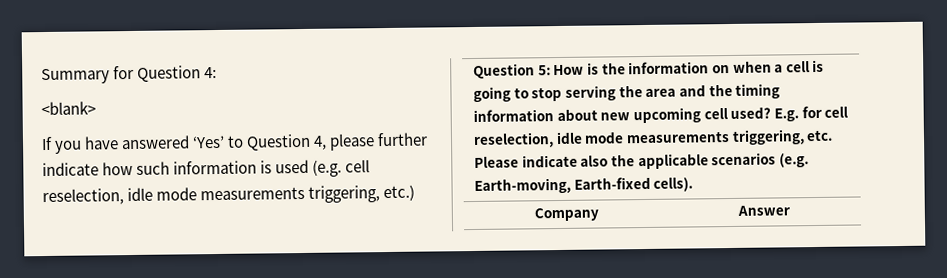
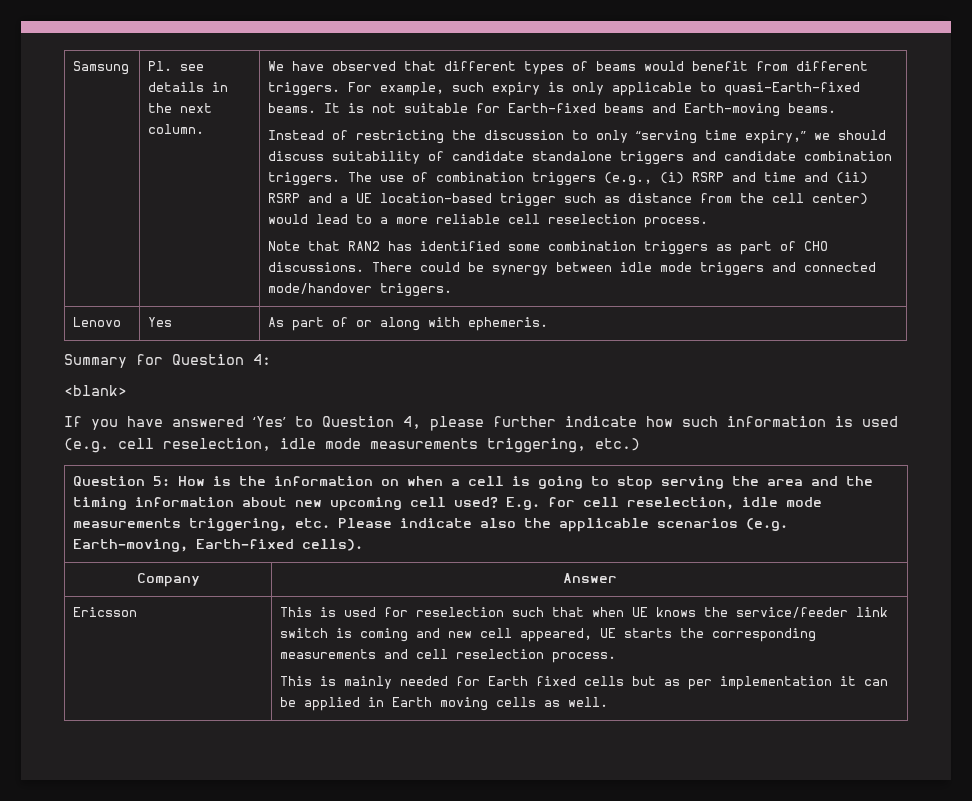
(41, 76) none -> [73,61,130,75] [148,61,205,71] [148,82,229,92] [148,103,213,113] [148,124,205,134] [268,61,869,75] [268,82,861,96] [268,103,837,117] [268,130,887,144] [268,151,893,165] [268,172,869,186] [268,193,869,207] [268,214,709,228] [268,241,829,255] [268,262,877,276] [268,283,453,297] [73,317,122,327] [148,317,173,327] [268,317,549,331] Samsung | Pl. see details in the next column. | We have observed that different types of beams would benefit from different triggers. For example, such expiry is only applicable to quasi-Earth-fixed beams. It is not suitable for Earth-fixed beams and Earth-moving beams. // Instead of restricting the discussion to only “serving time expiry,” we should discuss suitability of candidate standalone triggers and candidate combination triggers. The use of combination triggers (e.g., (i) RSRP and time and (ii) RSRP and a UE location-based trigger such as distance from the cell center) would lead to a more reliable cell reselection process. // Note that RAN2 has identified some combination triggers as part of CHO discussions. There could be synergy between idle mode triggers and connected mode/handover triggers. // Lenovo | Yes | As part of or along with ephemeris. //
(790, 210) none -> [73,607,138,617] [280,607,889,618] [280,628,817,642] [280,649,617,663] [280,676,889,690] [280,697,609,711] // Ericsson | This is used for reselection such that when UE knows the service/feeder link switch is coming and new cell appeared, UE starts the corresponding measurements and cell reselection process. // This is mainly needed for Earth fixed cells but as per implementation it can be applied in Earth moving cells as well.

